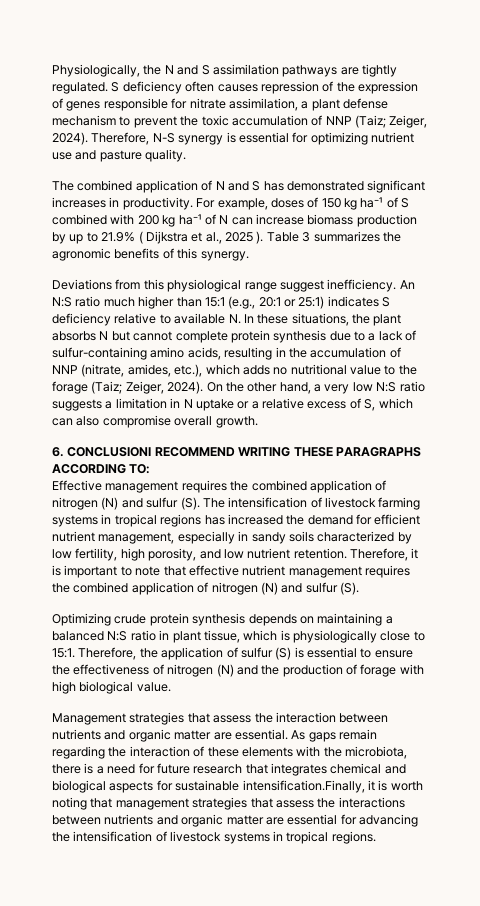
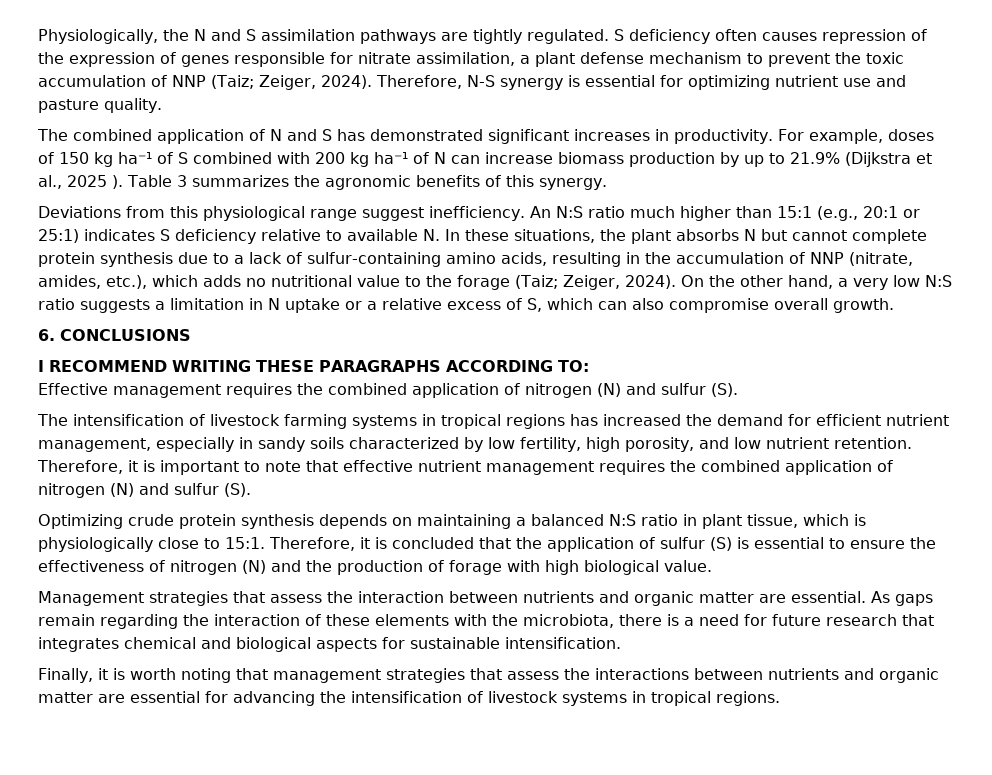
[138,231,188,244] ( Dijkstra -> [845,152,911,167] (Dijkstra
[67,447,152,457] CONCLUSIONI -> [60,329,191,341] [38,360,44,372] CONCLUSIONS // I
(200, 503) none -> (738, 390) //
(137, 653) none -> [360,537,511,549] it is concluded that
[242,780,365,793] intensification.Finally, -> [505,637,621,649] [38,668,93,683] intensification. // Finally,

